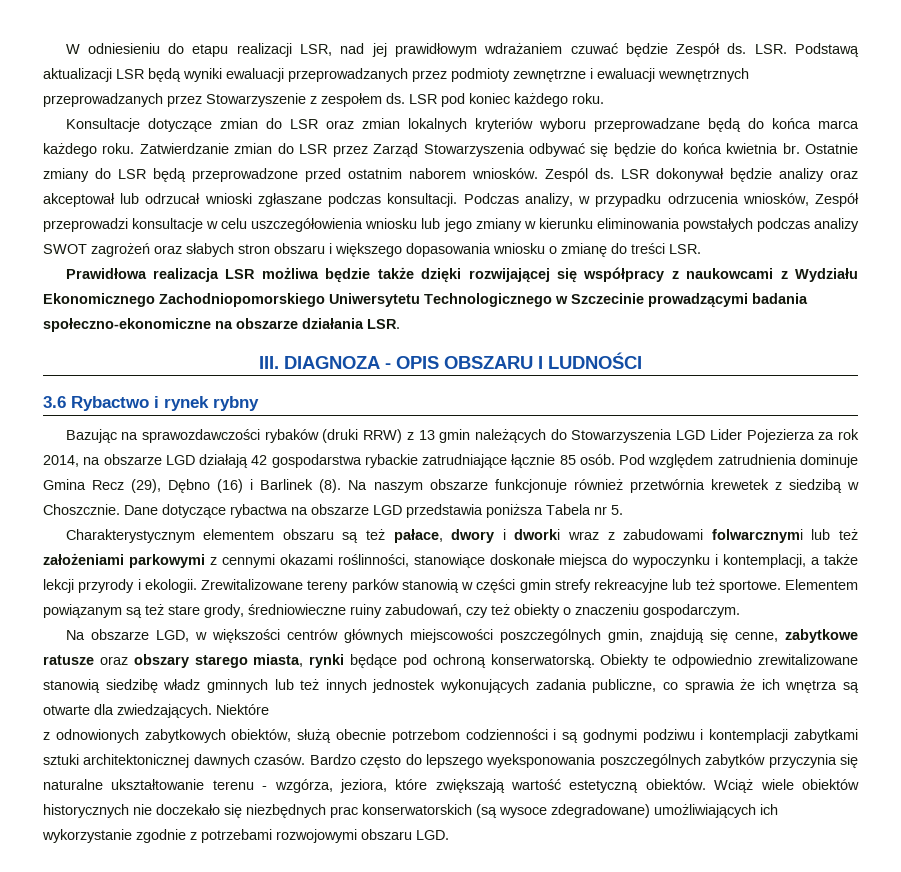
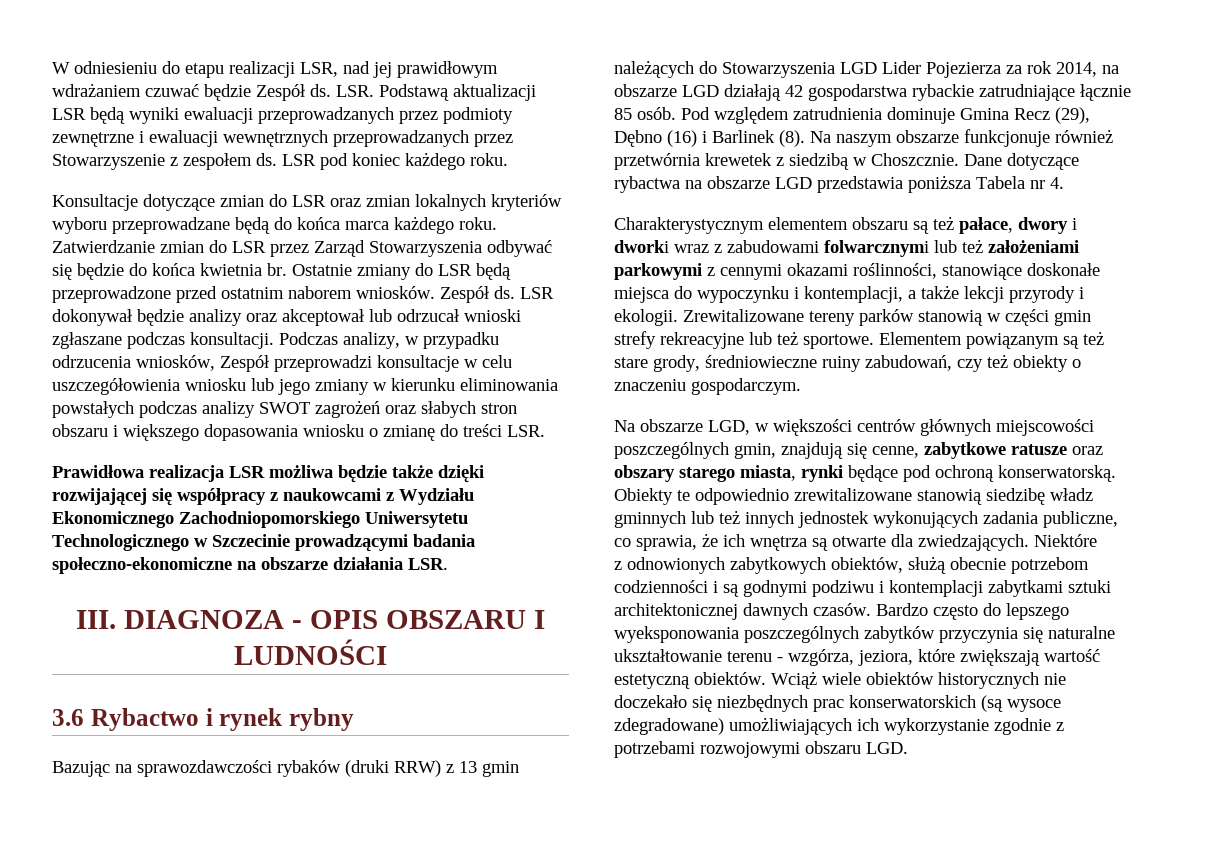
[545,168,588,182] Zespól -> [440,286,490,303] Zespół
[611,505,623,515] 5. -> [1050,177,1064,189] 4.
[684,679,735,693] sprawia -> [636,535,697,551] sprawia,

